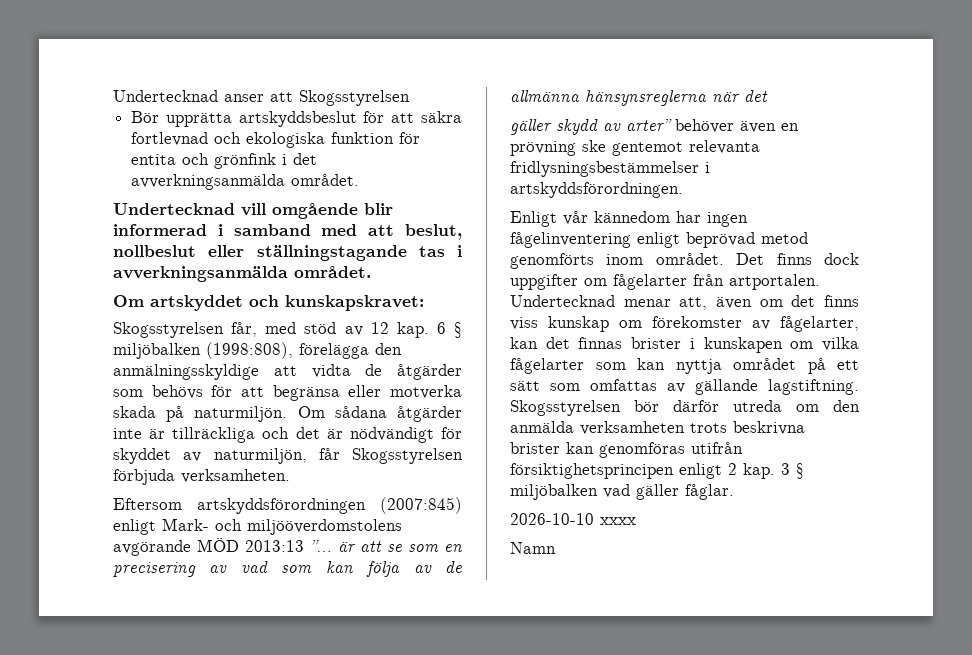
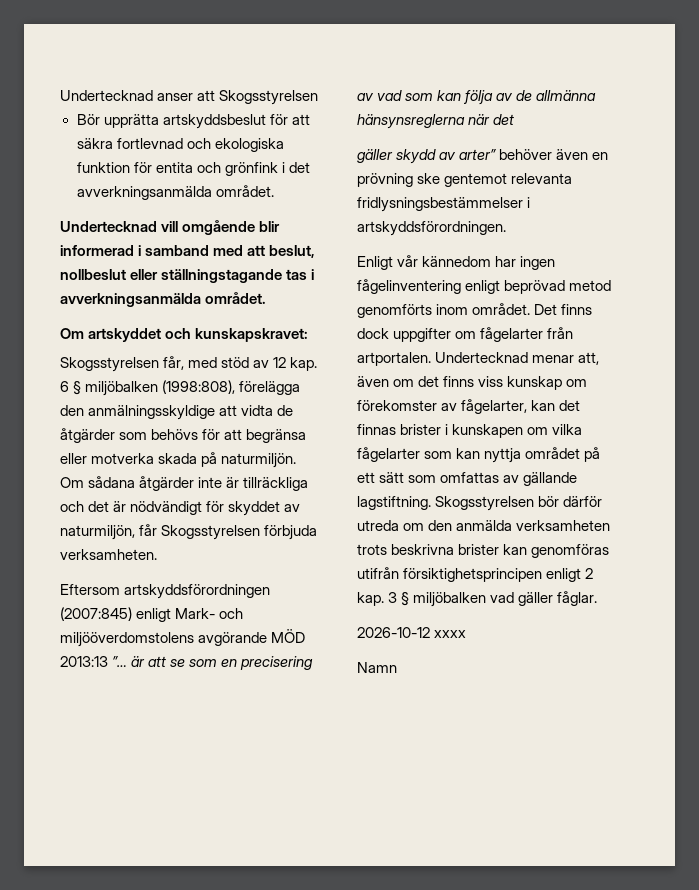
[510,513,594,525] 2026-10-10 -> [357,627,430,638] 2026-10-12

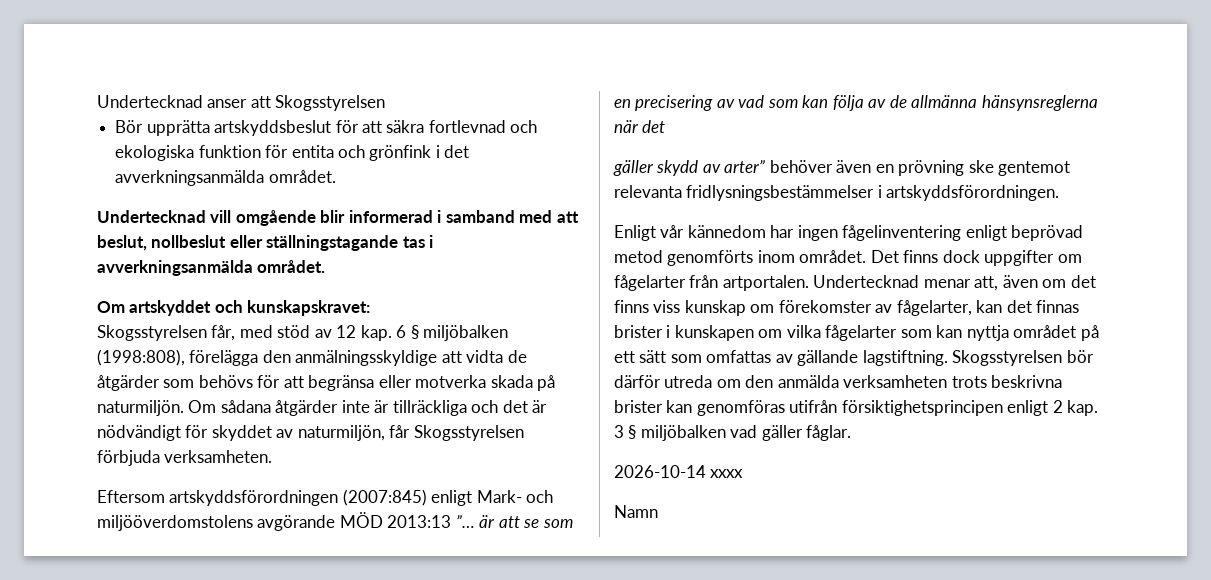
[357,627,430,638] 2026-10-12 -> [614,465,706,478] 2026-10-14

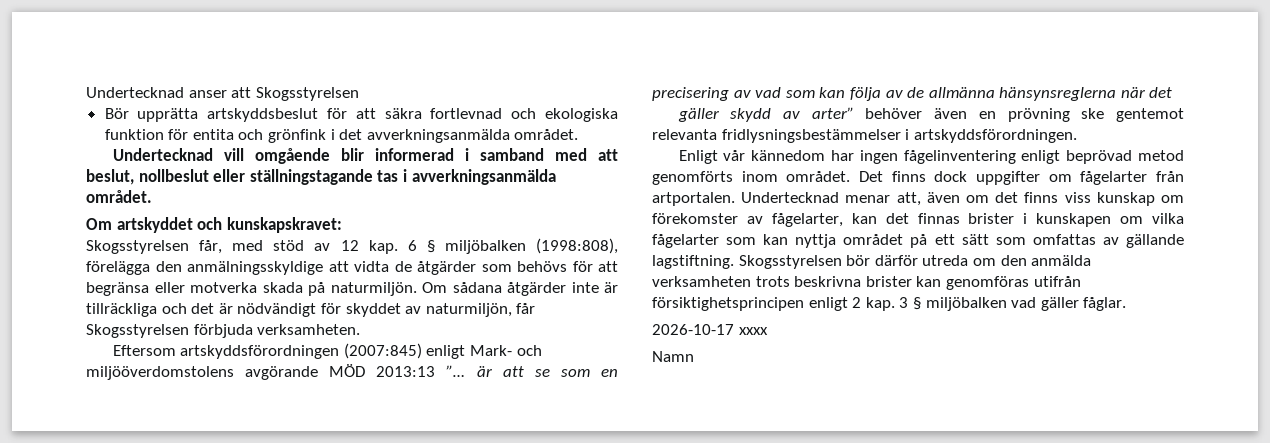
[614,465,706,478] 2026-10-14 -> [652,324,734,335] 2026-10-17

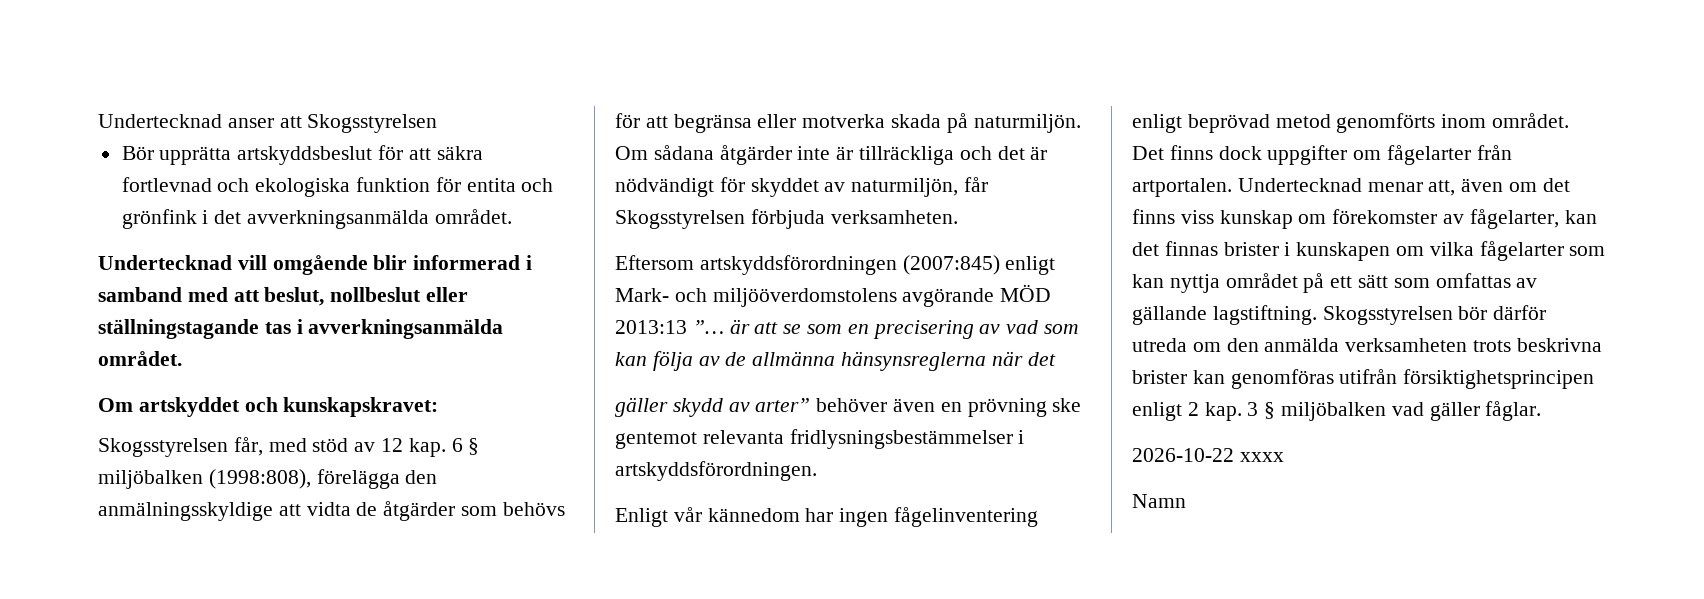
[652,324,734,335] 2026-10-17 -> [1132,448,1234,462] 2026-10-22

